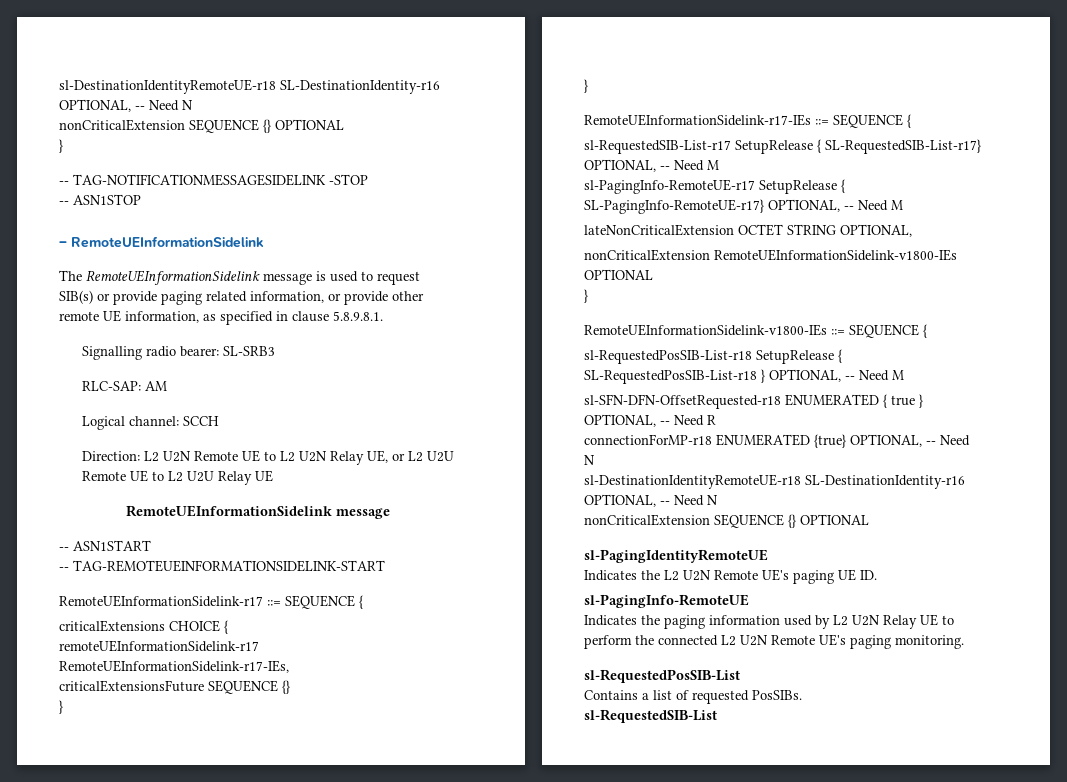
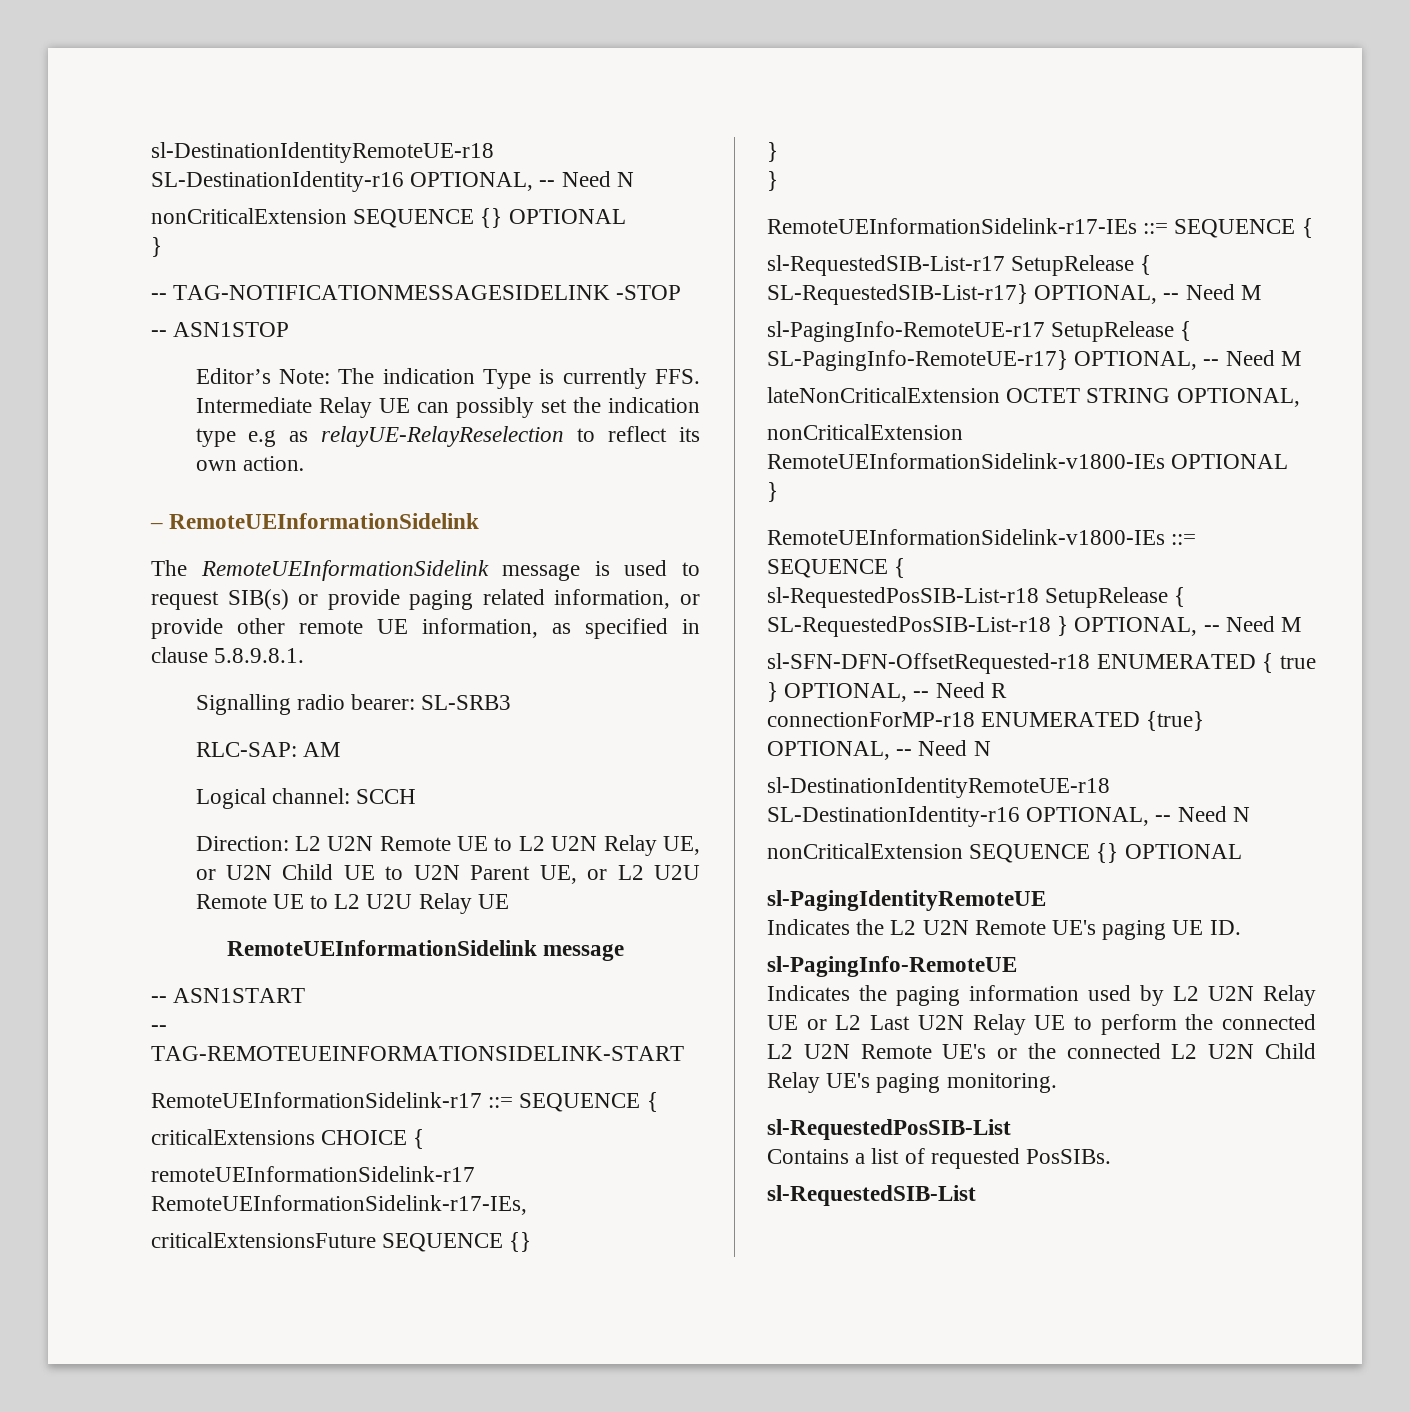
(141, 199) none -> [195,368,700,389] [195,397,700,418] [195,426,701,447] [195,456,305,471] // Editor’s Note: The indication Type is currently FFS. Intermediate Relay UE can possibly set the indication type e.g as relayUE-RelayReselection to reflect its own action.
(405, 457) none -> [226,864,608,884] U2N Child UE to U2N Parent UE, or
(938, 620) none -> [806,1014,1066,1035] or L2 Last U2N Relay UE
(846, 640) none -> [997,1043,1316,1059] [767,1072,871,1093] or the connected L2 U2N Child Relay UE's

